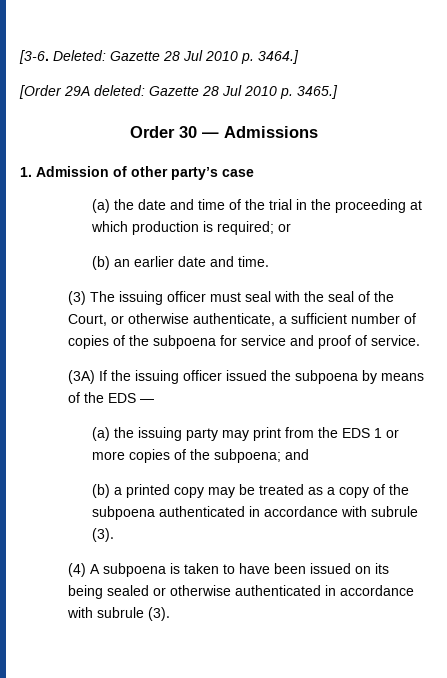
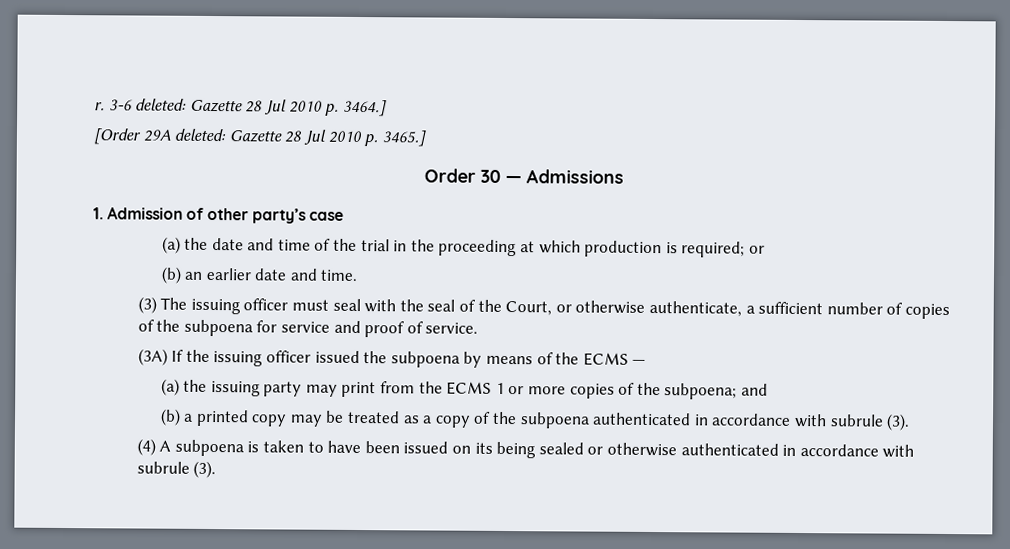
[19,50,106,64] [3-6. Deleted: -> [94,98,188,111] r. 3-6 deleted:
[107,393,136,403] EDS -> [582,352,629,366] ECMS
[341,428,370,438] EDS -> [446,381,493,395] ECMS

